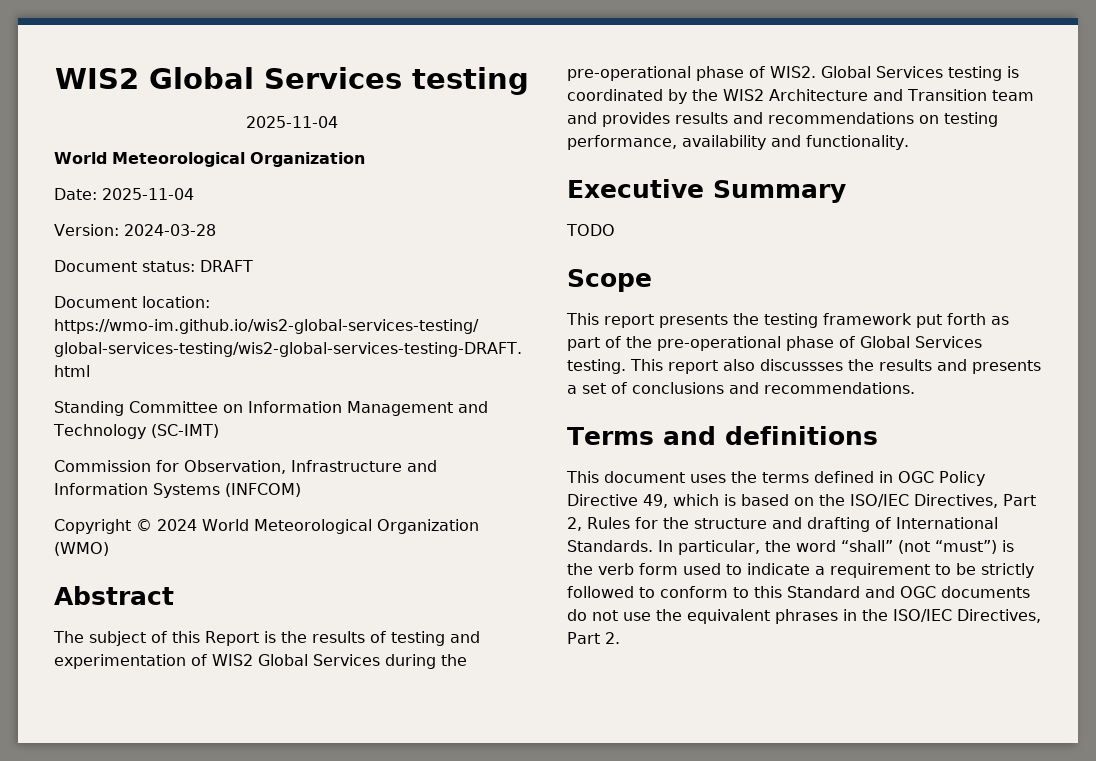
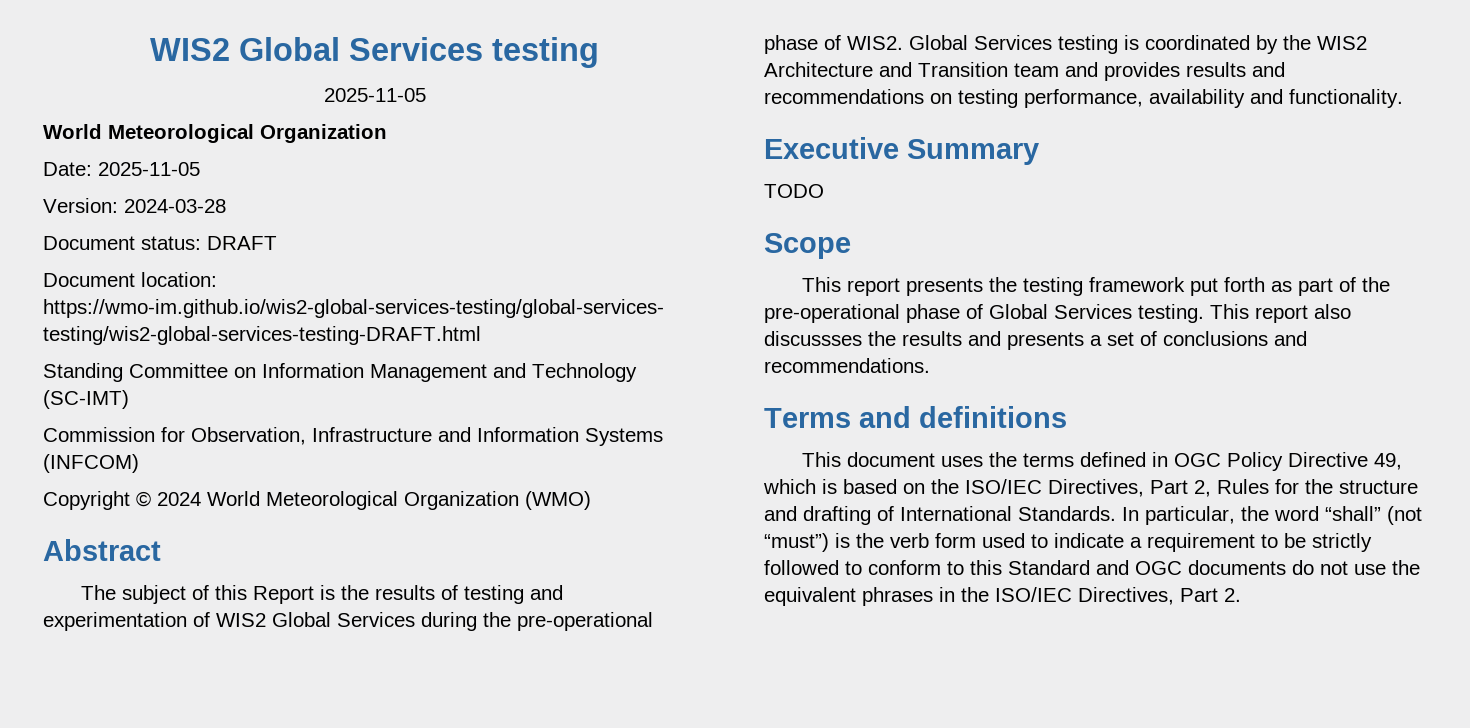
[245,116,338,128] 2025-11-04 -> [323,88,426,102] 2025-11-05
[102,188,194,200] 2025-11-04 -> [98,162,200,176] 2025-11-05

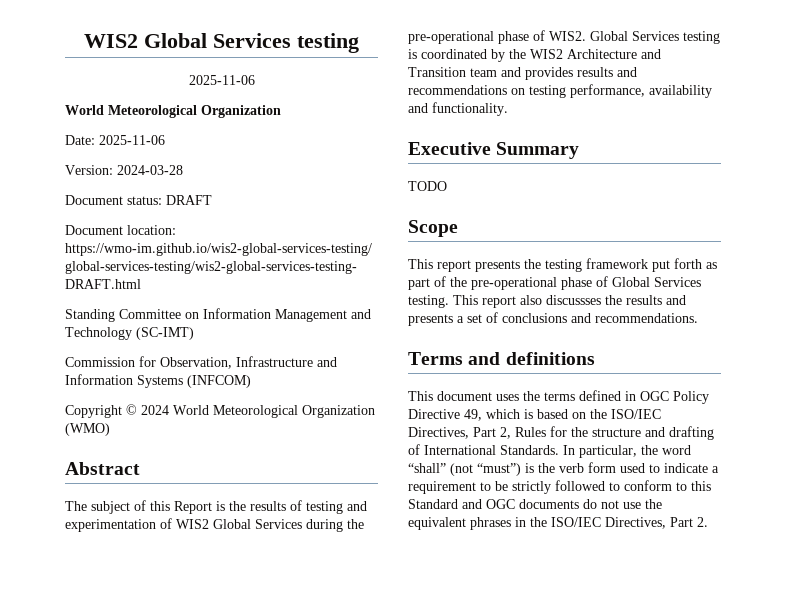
[323,88,426,102] 2025-11-05 -> [188,75,255,85] 2025-11-06
[98,162,200,176] 2025-11-05 -> [99,135,165,145] 2025-11-06

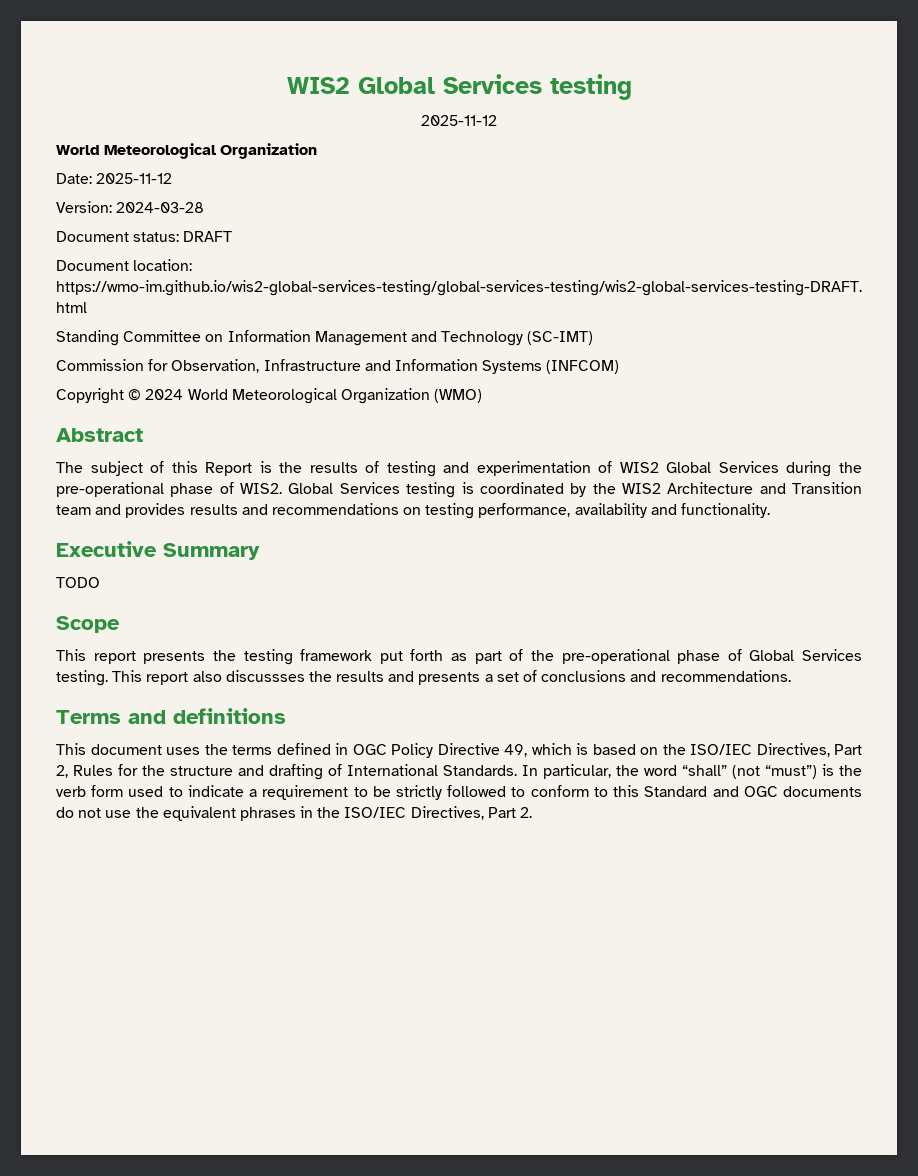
[188,75,255,85] 2025-11-06 -> [421,115,497,126] 2025-11-12
[99,135,165,145] 2025-11-06 -> [96,173,173,184] 2025-11-12

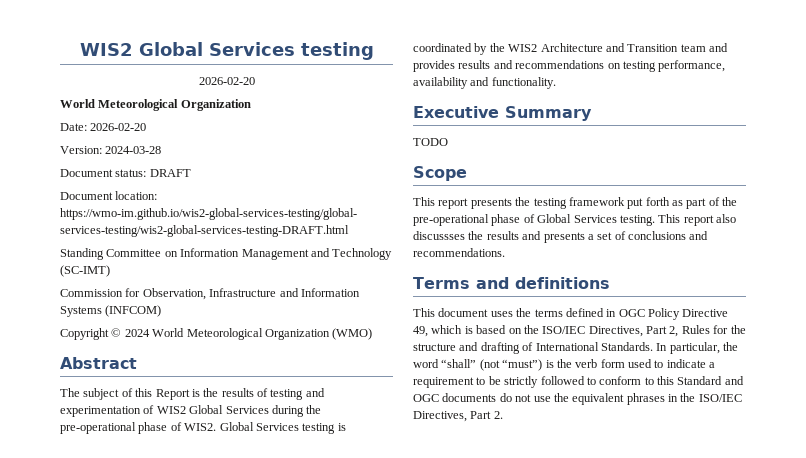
[421,115,497,126] 2025-11-12 -> [198,77,255,85] 2026-02-20
[96,173,173,184] 2025-11-12 -> [90,123,147,131] 2026-02-20

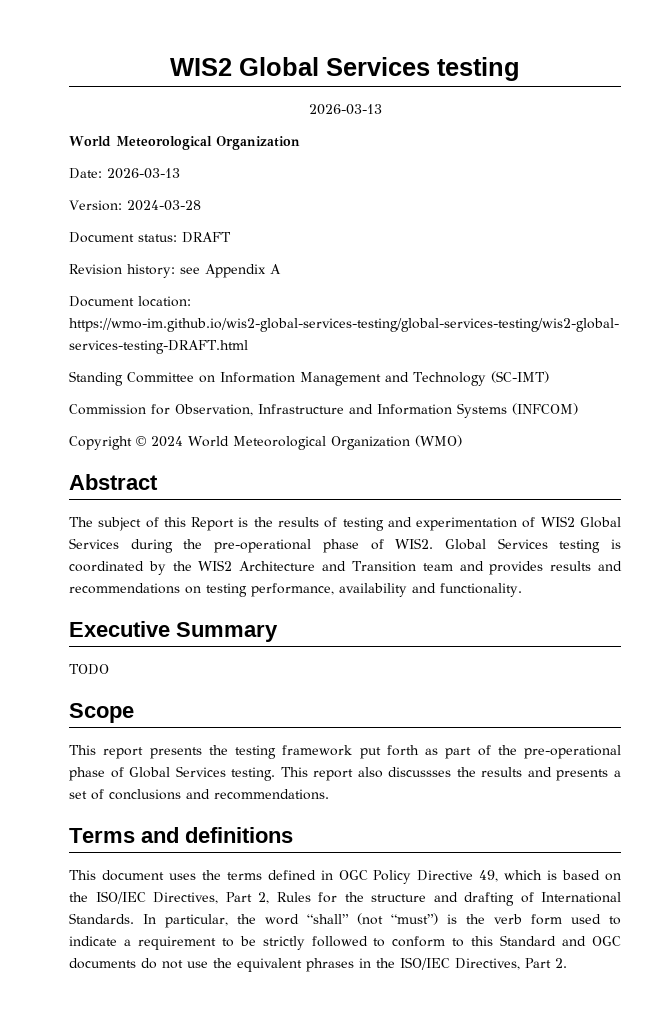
[198,77,255,85] 2026-02-20 -> [308,104,382,115] 2026-03-13
[90,123,147,131] 2026-02-20 -> [107,168,180,179] 2026-03-13
(191, 173) none -> [69,264,281,278] // Revision history: see Appendix A

